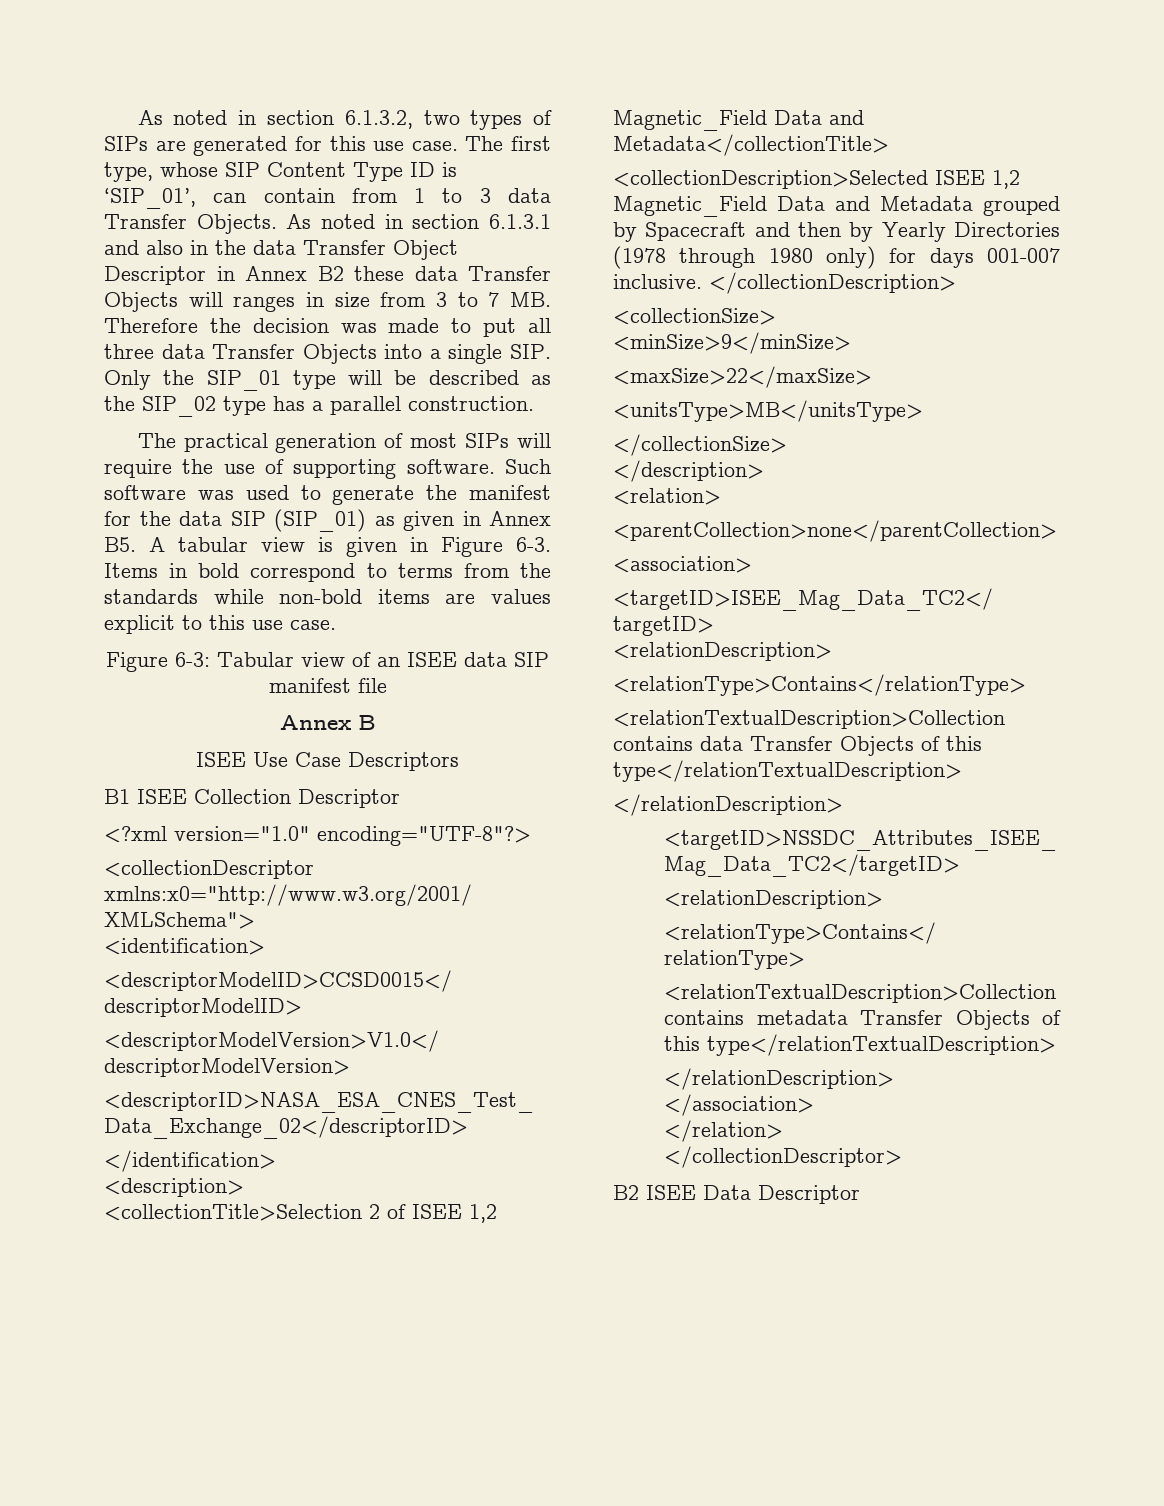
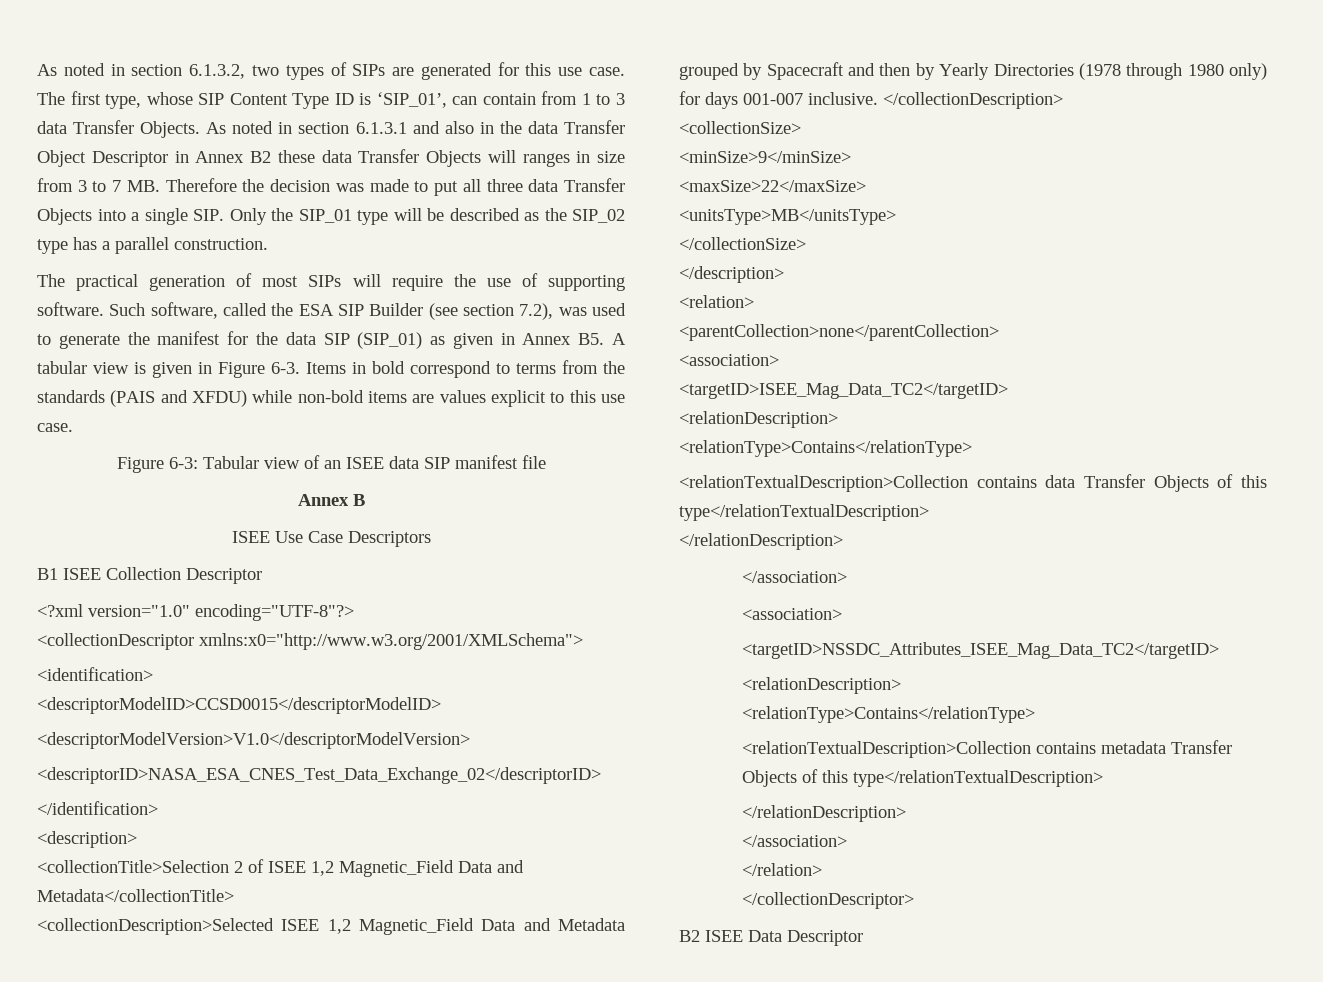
[104,485,186,500] software -> [150,302,554,320] software, called the ESA SIP Builder (see section 7.2),
(198, 596) none -> [110,390,247,407] (PAIS and XFDU)
(843, 805) none -> [741,571,847,583] [741,608,842,620] // </association> // <association>

